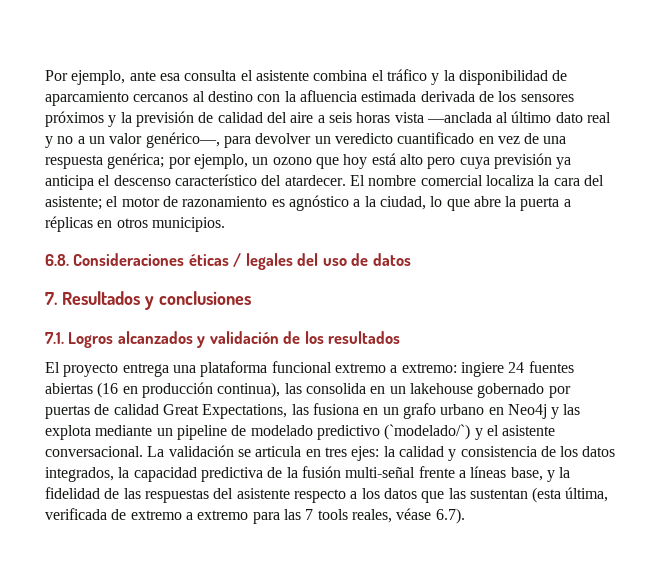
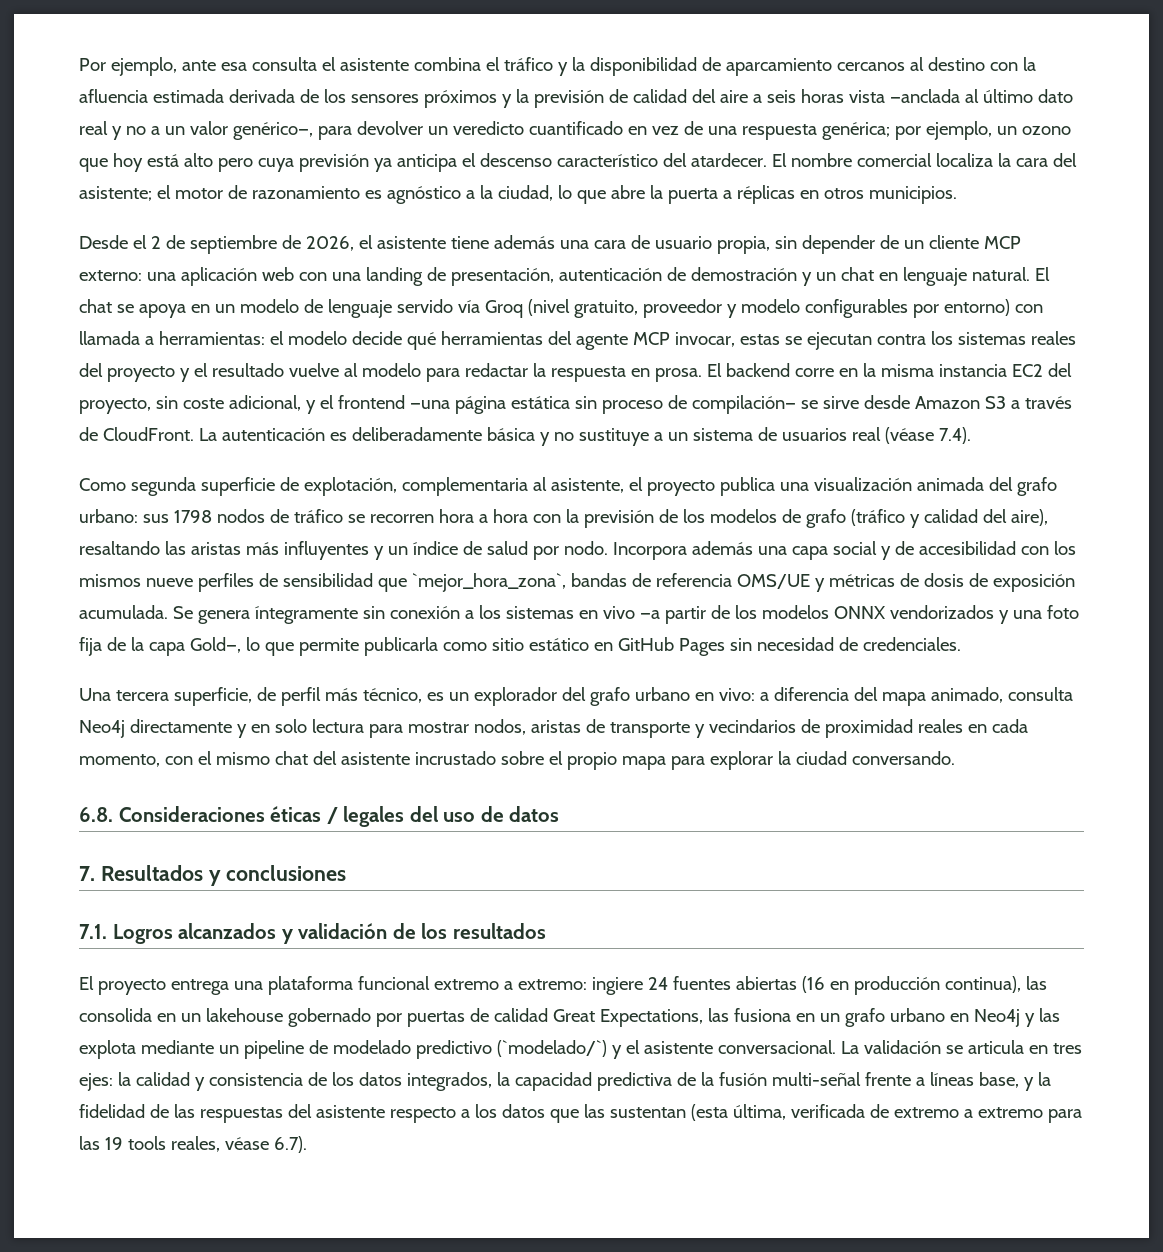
(225, 224) none -> [79,235,1021,254] [79,267,1050,286] [79,299,1043,318] [79,331,1076,350] [79,363,1072,382] [79,395,1072,414] [79,427,971,446] [79,477,1057,496] [79,509,1048,528] [79,541,1076,560] [79,573,1075,592] [79,605,1079,624] [79,637,961,656] [79,687,1073,706] [79,719,1028,738] [79,751,955,770] // Desde el 2 de septiembre de 2026, el asistente tiene además una cara de usuario propia, sin depender de un cliente MCP externo: una aplicación web con una landing de presentación, autenticación de demostración y un chat en lenguaje natural. El chat se apoya en un modelo de lenguaje servido vía Groq (nivel gratuito, proveedor y modelo configurables por entorno) con llamada a herramientas: el modelo decide qué herramientas del agente MCP invocar, estas se ejecutan contra los sistemas reales del proyecto y el resultado vuelve al modelo para redactar la respuesta en prosa. El backend corre en la misma instancia EC2 del proyecto, sin coste adicional, y el frontend —una página estática sin proceso de compilación— se sirve desde Amazon S3 a través de CloudFront. La autenticación es deliberadamente básica y no sustituye a un sistema de usuarios real (véase 7.4). // Como segunda superficie de explotación, complementaria al asistente, el proyecto publica una visualización animada del grafo urbano: sus 1798 nodos de tráfico se recorren hora a hora con la previsión de los modelos de grafo (tráfico y calidad del aire), resaltando las aristas más influyentes y un índice de salud por nodo. Incorpora además una capa social y de accesibilidad con los mismos nueve perfiles de sensibilidad que `mejor_hora_zona`, bandas de referencia OMS/UE y métricas de dosis de exposición acumulada. Se genera íntegramente sin conexión a los sistemas en vivo —a partir de los modelos ONNX vendorizados y una foto fija de la capa Gold—, lo que permite publicarla como sitio estático en GitHub Pages sin necesidad de credenciales. // Una tercera superficie, de perfil más técnico, es un explorador del grafo urbano en vivo: a diferencia del mapa animado, consulta Neo4j directamente y en solo lectura para mostrar nodos, aristas de transporte y vecindarios de proximidad reales en cada momento, con el mismo chat del asistente incrustado sobre el propio mapa para explorar la ciudad conversando.
[305,509,314,520] 7 -> [104,1137,123,1150] 19

